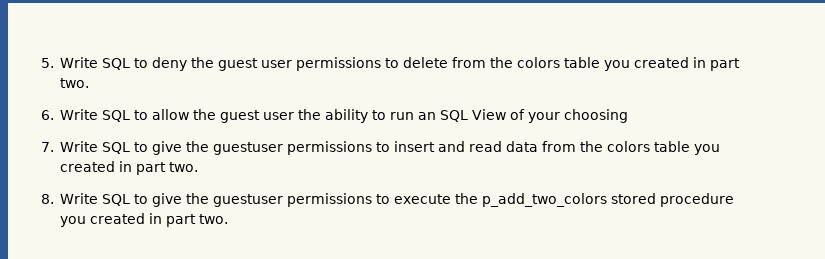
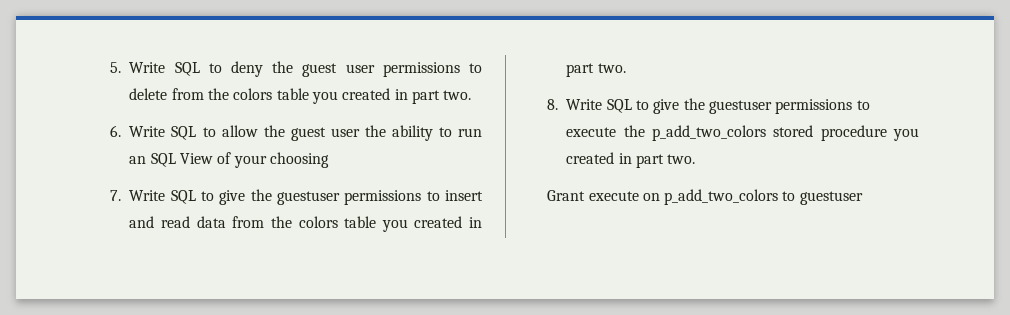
(229, 219) none -> [547,189,863,205] // Grant execute on p_add_two_colors to guestuser

